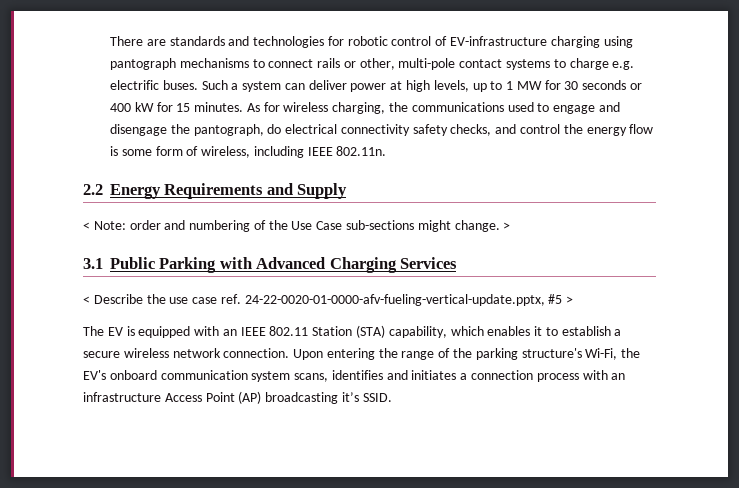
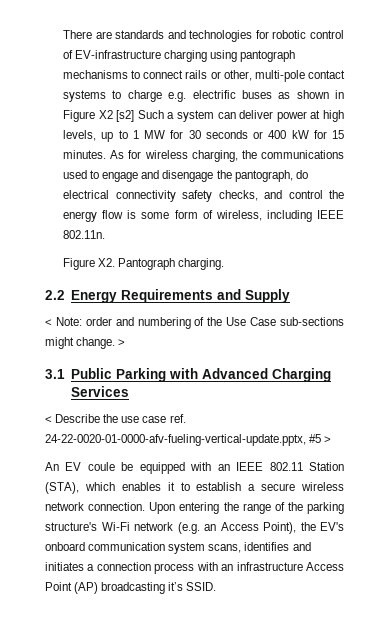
[162,80,198,90] buses. -> [241,90,344,99] [63,110,135,122] buses as shown in Figure X2 [s2]
(387, 151) none -> [63,258,225,270] // Figure X2. Pantograph charging.
[83,326,135,336] The EV is -> [45,462,134,471] An EV coule be
[356,325,447,338] (STA) capability, -> [45,482,79,494] (STA),
[585,348,618,360] Wi-Fi, -> [101,522,296,534] Wi-Fi network (e.g. an Access Point),

